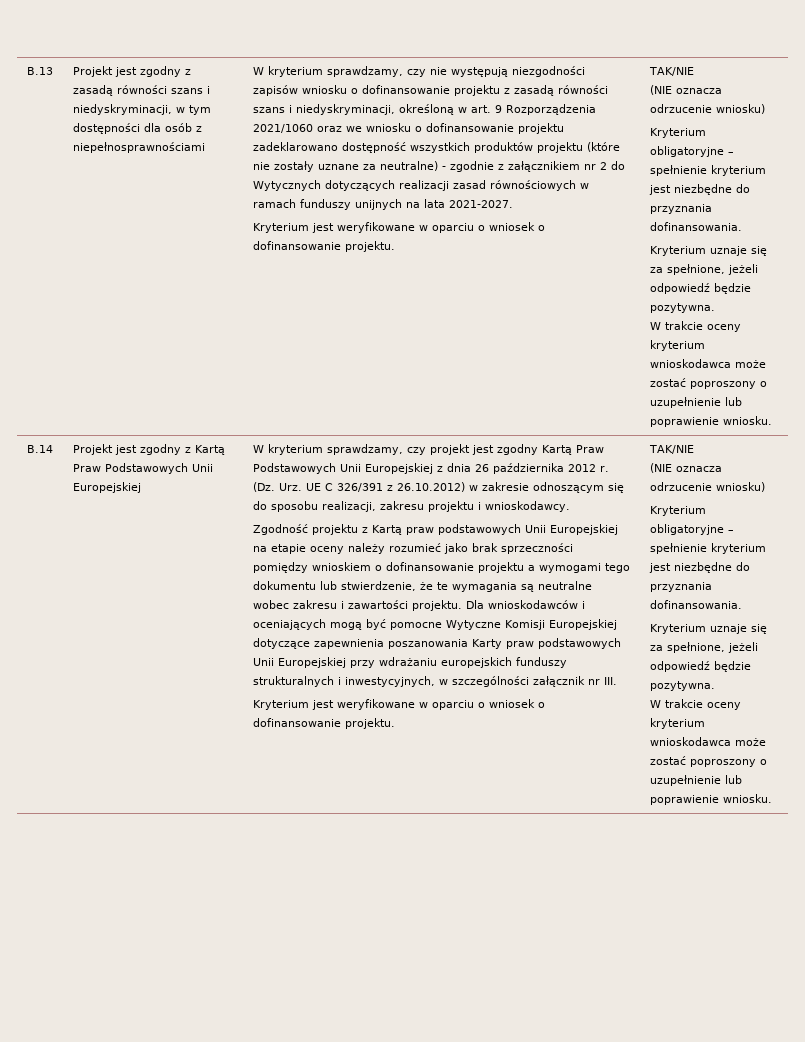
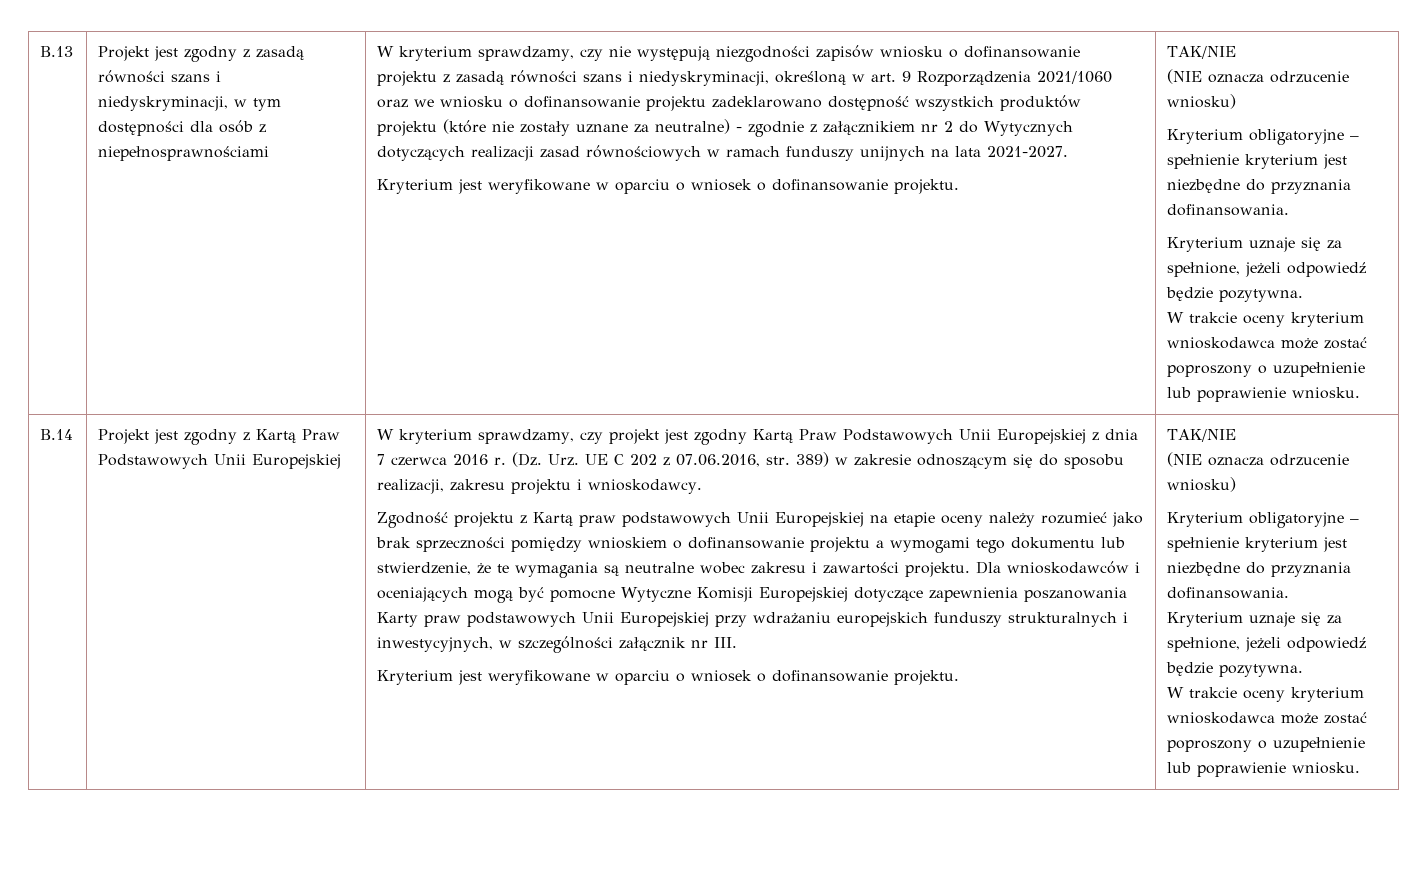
[474,463,596,474] 26 października 2012 -> [377,454,489,466] 7 czerwca 2016
[336,482,465,492] 326/391 z 26.10.2012) -> [630,452,830,467] 202 z 07.06.2016, str. 389)

